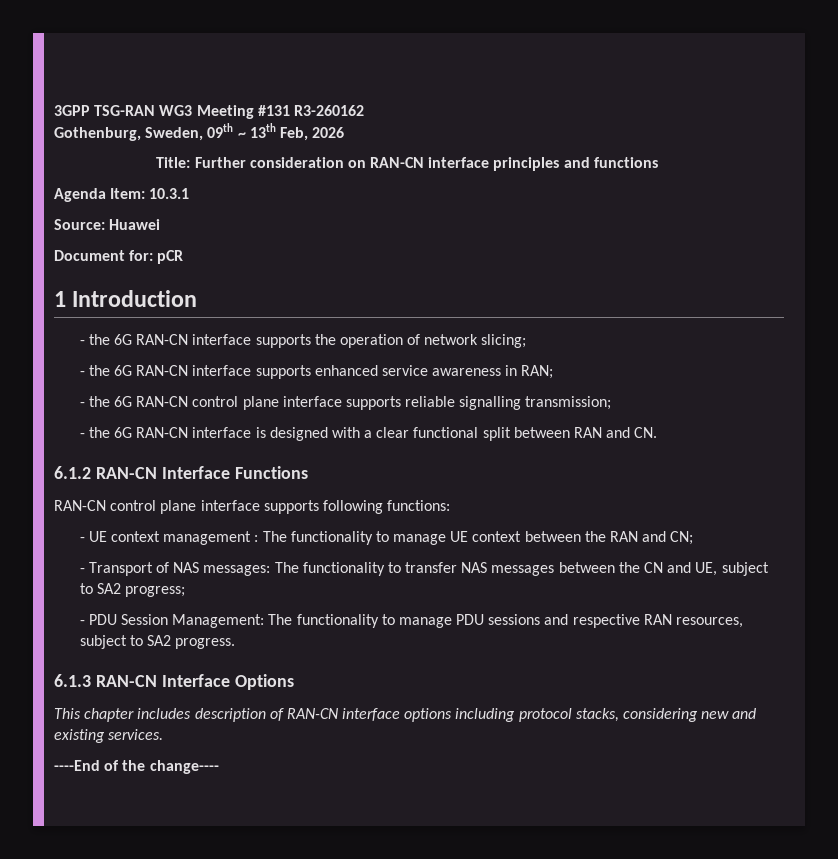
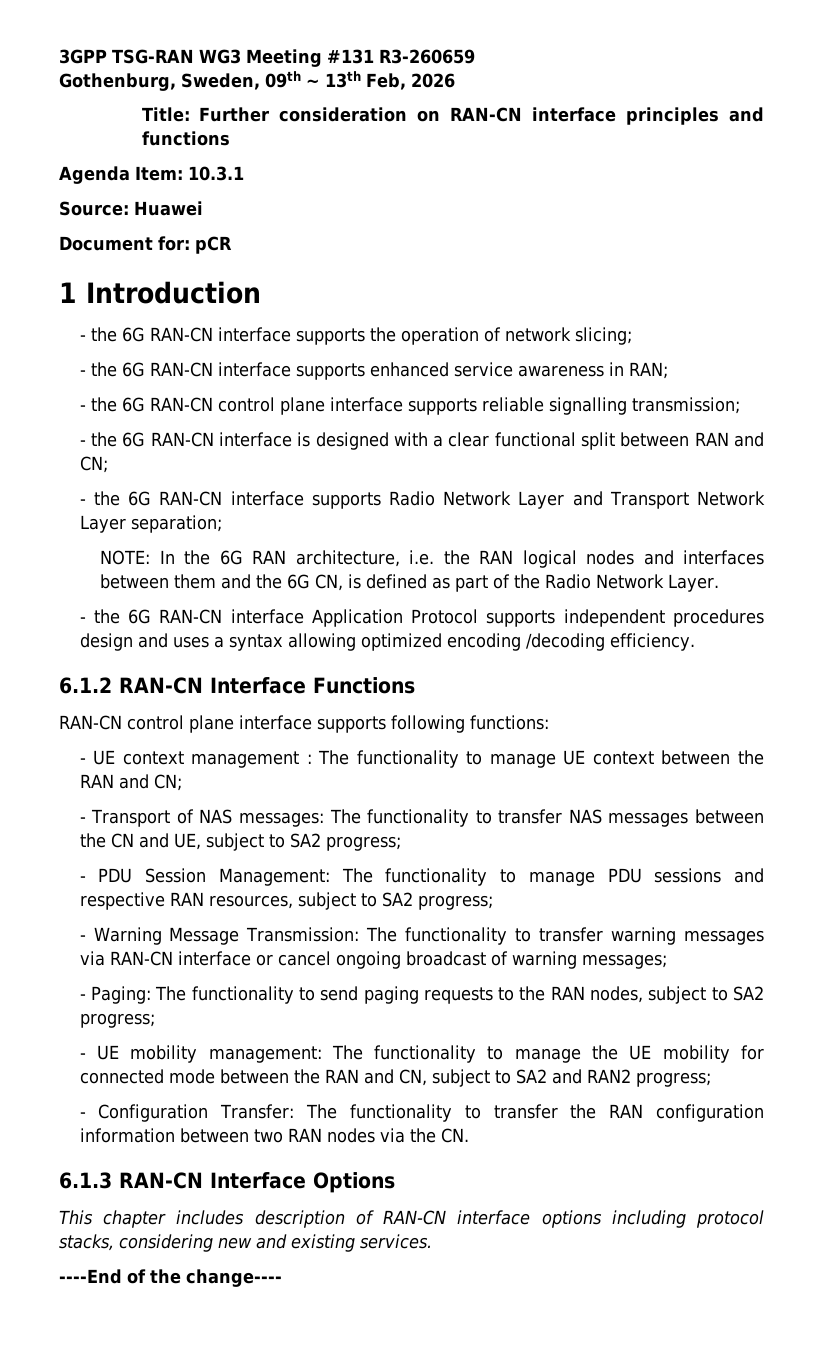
[293,105,364,116] R3-260162 -> [379,49,475,64] R3-260659
[634,427,658,438] CN. -> [79,456,108,473] [79,491,766,509] [79,515,222,533] [100,550,764,568] [100,574,720,592] [79,609,764,627] [79,633,695,651] CN; // - the 6G RAN-CN interface supports Radio Network Layer and Transport Network Layer separation; // NOTE: In the 6G RAN architecture, i.e. the RAN logical nodes and interfaces between them and the 6G CN, is defined as part of the Radio Network Layer. // - the 6G RAN-CN interface Application Protocol supports independent procedures design and uses a syntax allowing optimized encoding /decoding efficiency.
[175,638,236,649] progress. -> [417,895,493,910] [79,927,764,945] [79,951,667,969] [79,986,765,1004] [79,1013,155,1028] [79,1045,765,1063] [79,1069,711,1087] [79,1104,765,1122] [79,1128,469,1143] progress; // - Warning Message Transmission: The functionality to transfer warning messages via RAN-CN interface or cancel ongoing broadcast of warning messages; // - Paging: The functionality to send paging requests to the RAN nodes, subject to SA2 progress; // - UE mobility management: The functionality to manage the UE mobility for connected mode between the RAN and CN, subject to SA2 and RAN2 progress; // - Configuration Transfer: The functionality to transfer the RAN configuration information between two RAN nodes via the CN.

